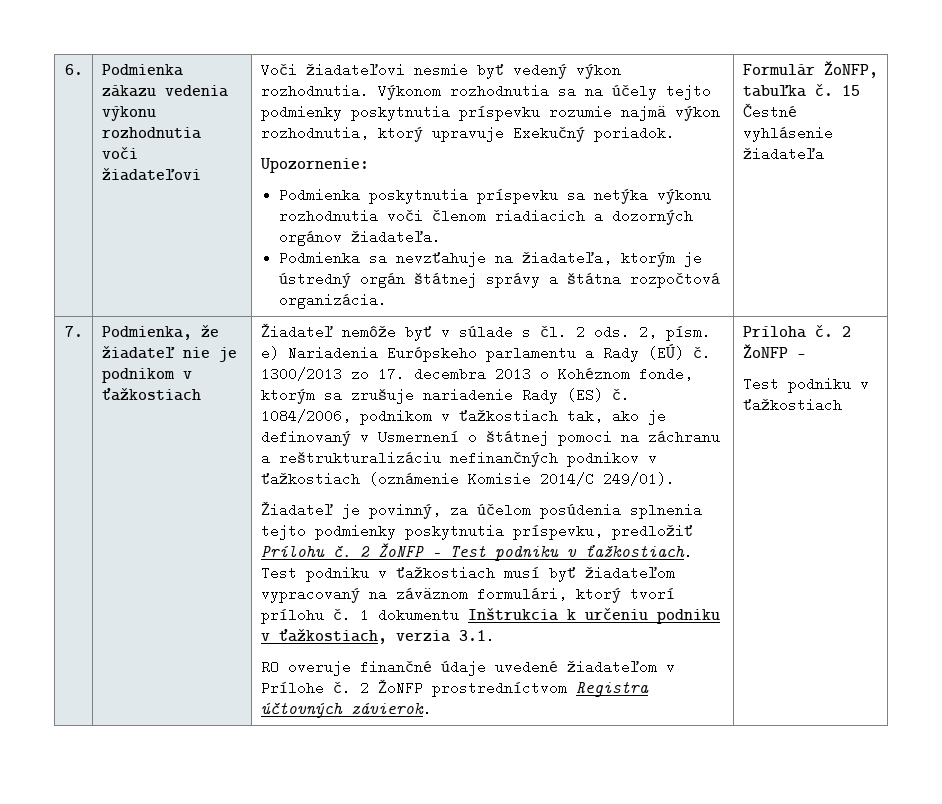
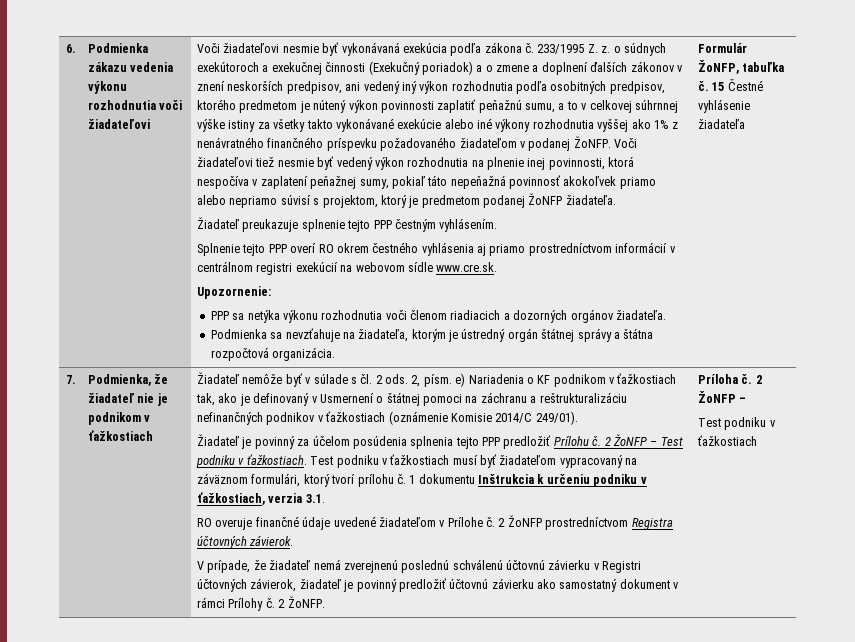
[512,63,621,79] [260,84,711,100] [260,105,720,121] [260,126,675,142] [259,158,369,173] [278,188,558,204] vedený výkon rozhodnutia. Výkonom rozhodnutia sa na účely tejto podmienky poskytnutia príspevku rozumie najmä výkon rozhodnutia, ktorý upravuje Exekučný poriadok. // Upozornenie: // Podmienka poskytnutia príspevku -> [341,42,666,56] [197,61,683,75] [197,81,665,94] [197,99,678,113] [197,118,679,132] [197,136,638,151] [197,156,635,170] [197,175,656,189] [197,193,616,208] [197,217,498,232] [197,242,676,256] [197,261,498,275] [197,286,272,299] [210,311,229,320] vykonávaná exekúcia podľa zákona č. 233/1995 Z. z. o súdnych exekútoroch a exekučnej činnosti (Exekučný poriadok) a o zmene a doplnení ďalších zákonov v znení neskorších predpisov, ani vedený iný výkon rozhodnutia podľa osobitných predpisov, ktorého predmetom je nútený výkon povinnosti zaplatiť peňažnú sumu, a to v celkovej súhrnnej výške istiny za všetky takto vykonávané exekúcie alebo iné výkony rozhodnutia vyššej ako 1% z nenávratného finančného príspevku požadovaného žiadateľom v podanej ŽoNFP. Voči žiadateľovi tiež nesmie byť vedený výkon rozhodnutia na plnenie inej povinnosti, ktorá nespočíva v zaplatení peňažnej sumy, pokiaľ táto nepeňažná povinnosť akokoľvek priamo alebo nepriamo súvisí s projektom, ktorý je predmetom podanej ŽoNFP žiadateľa. // Žiadateľ preukazuje splnenie tejto PPP čestným vyhlásením. // Splnenie tejto PPP overí RO okrem čestného vyhlásenia aj priamo prostredníctvom informácií v centrálnom registri exekúcií na webovom sídle www.cre.sk. // Upozornenie: // PPP
[386,344,711,362] [260,367,693,381] [260,388,630,404] [260,409,351,423] Európskeho parlamentu a Rady (EÚ) č. 1300/2013 zo 17. decembra 2013 o Kohéznom fonde, ktorým sa zrušuje nariadenie Rady (ES) č. 1084/2006, -> [526,375,551,384] o KF
[368,503,441,519] povinný, -> [254,436,295,449] povinný
[314,524,603,540] podmienky poskytnutia príspevku, -> [482,437,501,446] PPP
(432, 709) none -> [197,559,642,573] [197,578,680,592] [197,596,325,611] // V prípade, že žiadateľ nemá zverejnenú poslednú schválenú účtovnú závierku v Registri účtovných závierok, žiadateľ je povinný predložiť účtovnú závierku ako samostatný dokument v rámci Prílohy č. 2 ŽoNFP.

